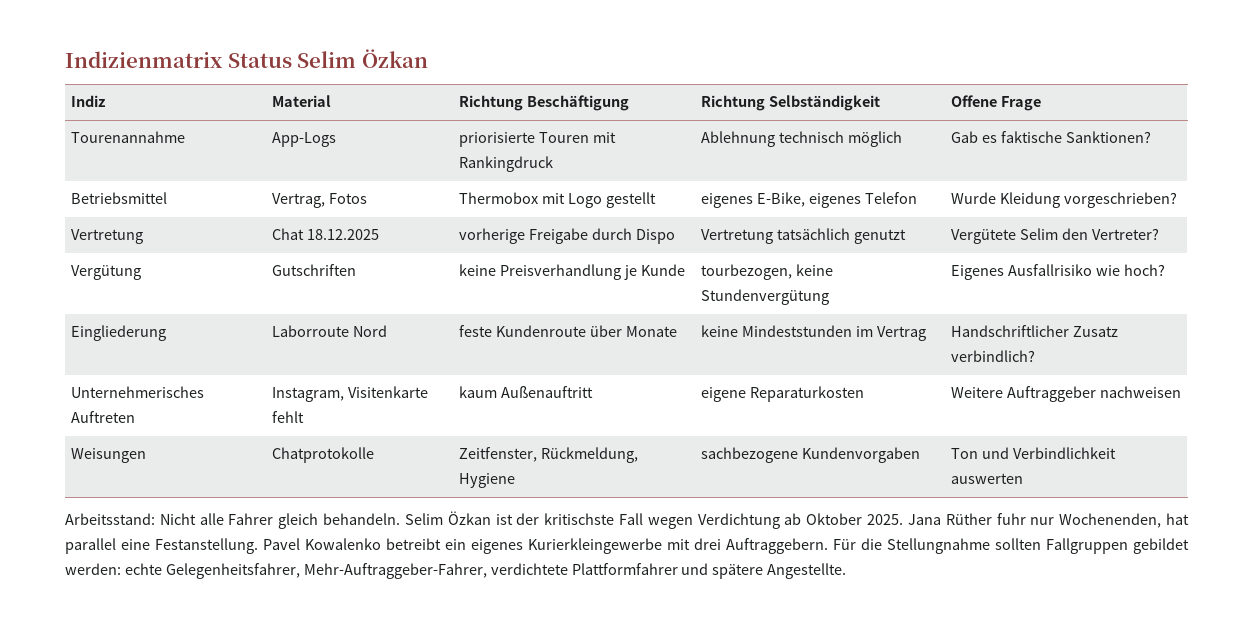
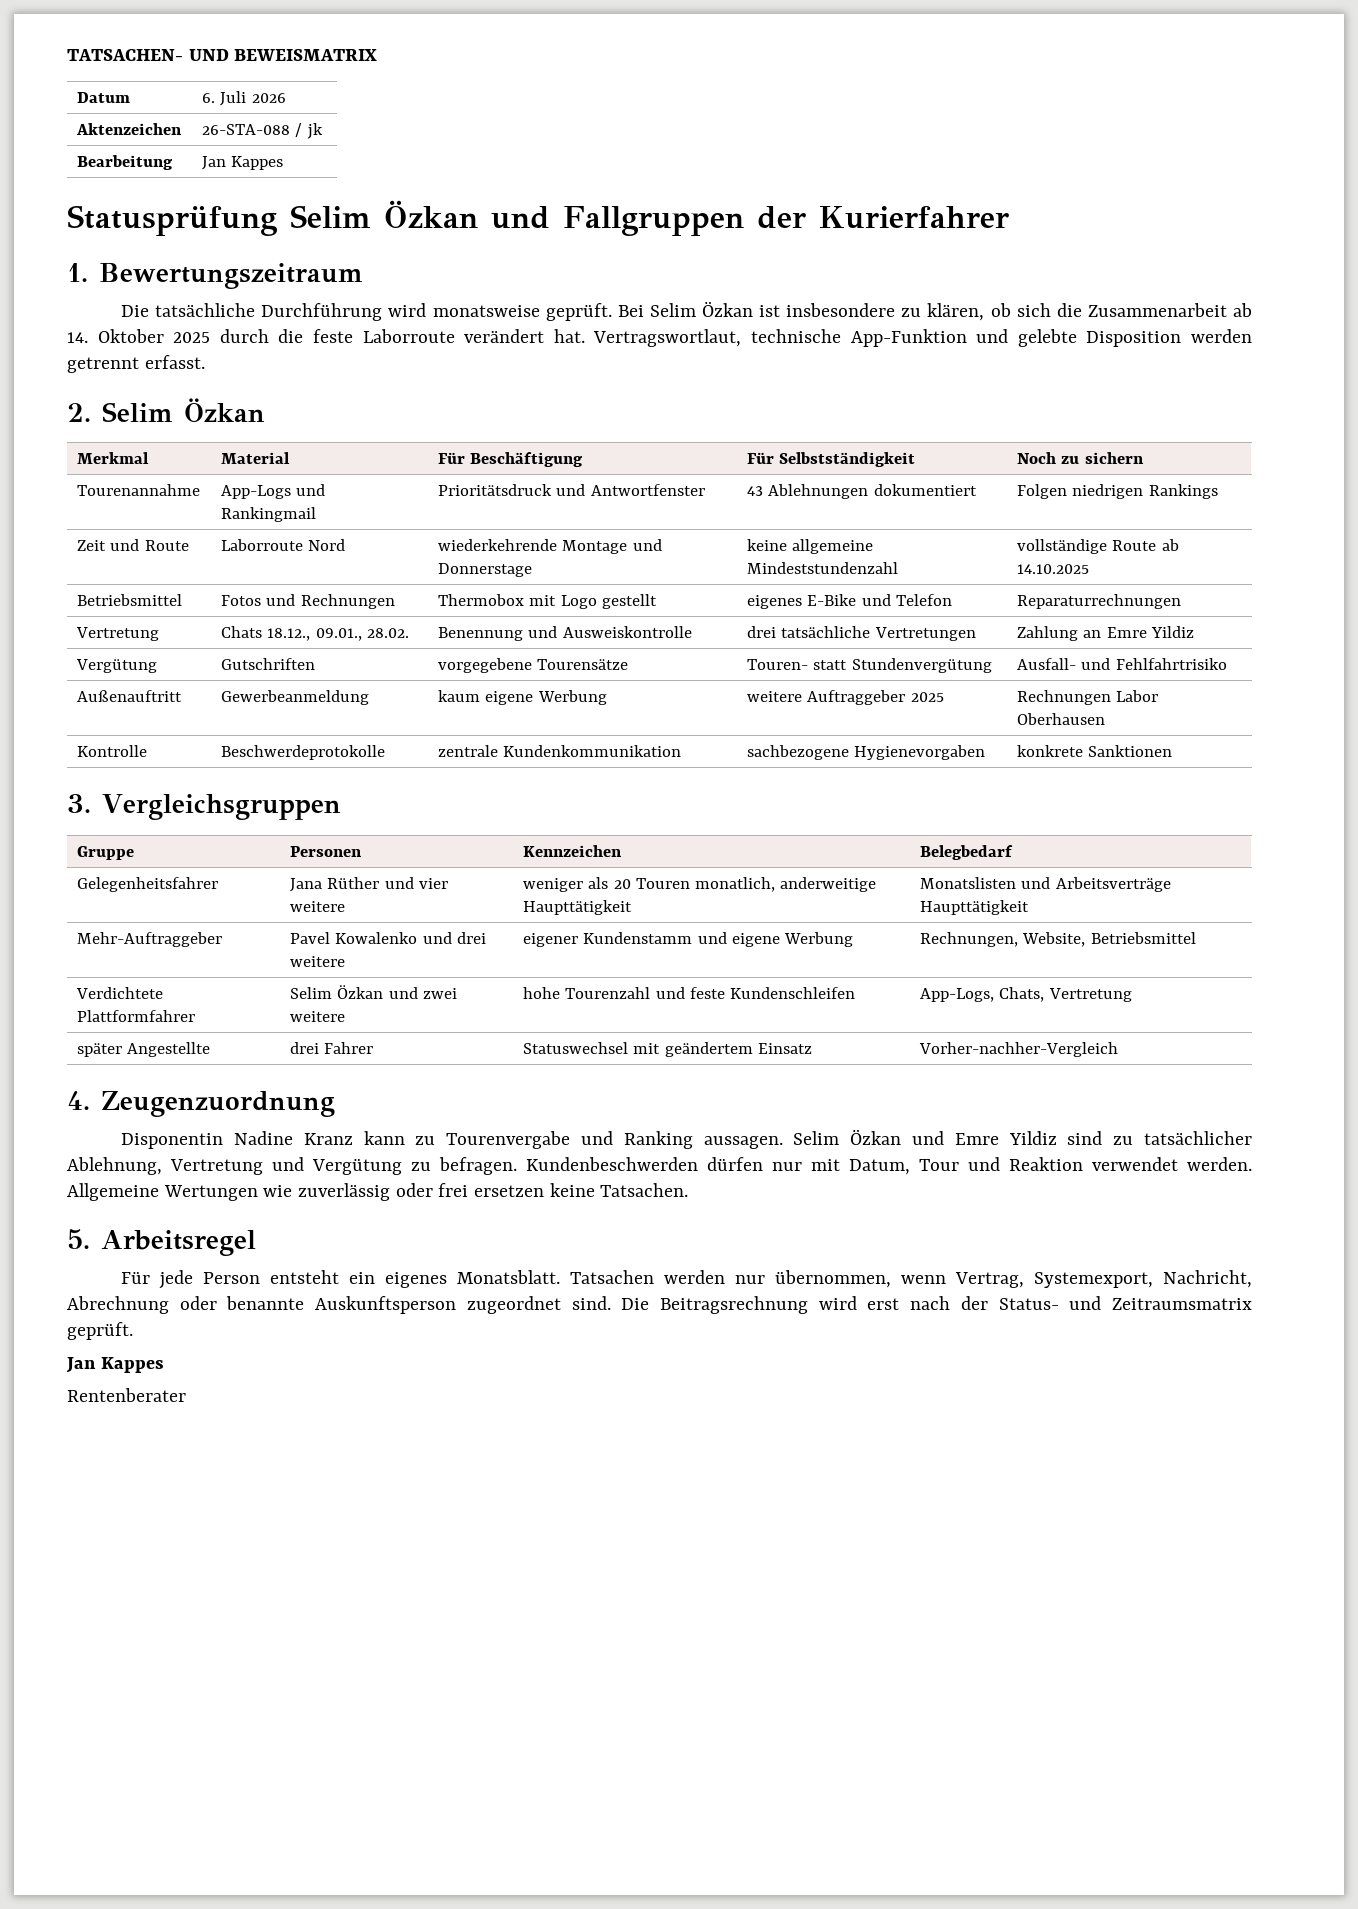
[65,51,292,68] Indizienmatrix Status -> [67,49,378,61] [77,92,131,103] [202,91,286,106] [76,123,183,135] [202,123,323,139] [77,155,174,170] [202,156,284,170] [67,200,1009,236] [67,263,363,289] [121,301,1252,321] [67,329,1252,347] [67,355,205,373] [67,403,91,422] TATSACHEN- UND BEWEISMATRIX // Datum | 6. Juli 2026 // Aktenzeichen | 26-STA-088 / jk // Bearbeitung | Jan Kappes // Statusprüfung Selim Özkan und Fallgruppen der Kurierfahrer // 1. Bewertungszeitraum // Die tatsächliche Durchführung wird monatsweise geprüft. Bei Selim Özkan ist insbesondere zu klären, ob sich die Zusammenarbeit ab 14. Oktober 2025 durch die feste Laborroute verändert hat. Vertragswortlaut, technische App-Funktion und gelebte Disposition werden getrennt erfasst. // 2.
[71,95,107,107] Indiz -> [77,452,150,464] Merkmal
[459,95,524,111] Richtung -> [438,452,466,464] Für
[701,95,881,111] [951,95,1042,111] [71,131,186,143] [272,132,337,147] [459,132,617,147] [459,156,554,172] [701,131,903,147] [951,131,1152,143] Richtung Selbständigkeit | Offene Frage // Tourenannahme | App-Logs | priorisierte Touren mit Rankingdruck | Ablehnung technisch möglich | Gab es faktische Sanktionen? -> [747,452,916,467] [1017,452,1144,464] [77,484,201,496] [221,484,326,499] [221,507,317,522] [438,484,705,496] [747,484,977,499] [1017,484,1218,499] [77,539,189,551] [221,539,346,551] [438,539,662,554] [438,563,533,577] [747,539,874,554] [747,562,899,574] [1017,539,1179,554] [1017,564,1090,574] Für Selbstständigkeit | Noch zu sichern // Tourenannahme | App-Logs und Rankingmail | Prioritätsdruck und Antwortfenster | 43 Ablehnungen dokumentiert | Folgen niedrigen Rankings // Zeit und Route | Laborroute Nord | wiederkehrende Montage und Donnerstage | keine allgemeine Mindeststundenzahl | vollständige Route ab 14.10.2025
[272,193,326,208] Vertrag, -> (183, 600) none
(368, 198) none -> [266,594,395,609] und Rechnungen
[757,192,862,208] E-Bike, eigenes -> [807,594,891,606] E-Bike und
[951,192,1178,208] [71,229,144,244] [272,228,380,240] [459,228,676,244] [701,228,907,244] [951,228,1160,244] [71,265,142,280] [272,264,357,276] [459,264,686,280] [701,264,834,280] [701,289,830,305] [951,264,1166,280] [71,325,167,341] [272,325,388,337] [459,325,678,337] [701,325,927,341] [951,325,1119,337] [951,350,1036,362] [71,386,205,398] [71,411,136,423] [272,386,429,402] [272,411,305,423] [459,386,594,398] [701,386,865,402] [951,386,1182,402] [71,448,147,463] [272,447,375,463] [459,447,639,463] [459,473,516,488] [701,447,921,463] [951,447,1117,459] [951,473,1024,484] [65,511,1189,529] [65,538,1189,554] [65,563,847,579] Wurde Kleidung vorgeschrieben? // Vertretung | Chat 18.12.2025 | vorherige Freigabe durch Dispo | Vertretung tatsächlich genutzt | Vergütete Selim den Vertreter? // Vergütung | Gutschriften | keine Preisverhandlung je Kunde | tourbezogen, keine Stundenvergütung | Eigenes Ausfallrisiko wie hoch? // Eingliederung | Laborroute Nord | feste Kundenroute über Monate | keine Mindeststunden im Vertrag | Handschriftlicher Zusatz verbindlich? // Unternehmerisches Auftreten | Instagram, Visitenkarte fehlt | kaum Außenauftritt | eigene Reparaturkosten | Weitere Auftraggeber nachweisen // Weisungen | Chatprotokolle | Zeitfenster, Rückmeldung, Hygiene | sachbezogene Kundenvorgaben | Ton und Verbindlichkeit auswerten // Arbeitsstand: Nicht alle Fahrer gleich behandeln. Selim Özkan ist der kritischste Fall wegen Verdichtung ab Oktober 2025. Jana Rüther fuhr nur Wochenenden, hat parallel eine Festanstellung. Pavel Kowalenko betreibt ein eigenes Kurierkleingewerbe mit drei Auftraggebern. Für die Stellungnahme sollten Fallgruppen gebildet werden: echte Gelegenheitsfahrer, Mehr-Auftraggeber-Fahrer, verdichtete Plattformfahrer und spätere Angestellte. -> [1017,594,1182,609] [76,627,160,641] [221,626,409,641] [438,626,692,641] [747,626,976,641] [1017,626,1194,641] [76,659,158,673] [221,658,316,670] [438,658,629,673] [747,658,992,673] [1017,658,1227,670] [77,690,183,702] [221,690,370,705] [438,690,607,705] [747,690,944,705] [1017,690,1159,705] [1017,713,1106,725] [77,745,148,757] [221,745,386,760] [438,745,682,757] [747,745,986,760] [1017,745,1173,757] [67,794,341,820] [77,846,135,860] [290,846,363,857] [523,845,623,857] [920,845,1014,860] [77,877,219,892] [290,877,448,892] [290,901,346,912] [523,877,876,892] [523,900,633,915] [920,877,1171,892] [920,900,1030,915] [77,932,223,947] [290,932,486,944] [290,956,346,967] [523,932,853,947] [920,932,1196,947] [76,987,164,999] [77,1010,196,1022] [290,985,457,999] [290,1011,346,1022] [523,987,855,999] [920,987,1132,1002] [77,1042,211,1057] [290,1042,374,1054] [523,1042,812,1057] [919,1042,1119,1057] [67,1091,335,1117] [121,1129,1253,1149] [67,1157,1252,1175] [67,1183,689,1201] [67,1229,256,1256] [121,1270,1252,1289] [67,1296,1253,1314] [67,1322,133,1340] [66,1357,164,1373] [67,1388,186,1402] Reparaturrechnungen // Vertretung | Chats 18.12., 09.01., 28.02. | Benennung und Ausweiskontrolle | drei tatsächliche Vertretungen | Zahlung an Emre Yildiz // Vergütung | Gutschriften | vorgegebene Tourensätze | Touren- statt Stundenvergütung | Ausfall- und Fehlfahrtrisiko // Außenauftritt | Gewerbeanmeldung | kaum eigene Werbung | weitere Auftraggeber 2025 | Rechnungen Labor Oberhausen // Kontrolle | Beschwerdeprotokolle | zentrale Kundenkommunikation | sachbezogene Hygienevorgaben | konkrete Sanktionen // 3. Vergleichsgruppen // Gruppe | Personen | Kennzeichen | Belegbedarf // Gelegenheitsfahrer | Jana Rüther und vier weitere | weniger als 20 Touren monatlich, anderweitige Haupttätigkeit | Monatslisten und Arbeitsverträge Haupttätigkeit // Mehr-Auftraggeber | Pavel Kowalenko und drei weitere | eigener Kundenstamm und eigene Werbung | Rechnungen, Website, Betriebsmittel // Verdichtete Plattformfahrer | Selim Özkan und zwei weitere | hohe Tourenzahl und feste Kundenschleifen | App-Logs, Chats, Vertretung // später Angestellte | drei Fahrer | Statuswechsel mit geändertem Einsatz | Vorher-nachher-Vergleich // 4. Zeugenzuordnung // Disponentin Nadine Kranz kann zu Tourenvergabe und Ranking aussagen. Selim Özkan und Emre Yildiz sind zu tatsächlicher Ablehnung, Vertretung und Vergütung zu befragen. Kundenbeschwerden dürfen nur mit Datum, Tour und Reaktion verwendet werden. Allgemeine Wertungen wie zuverlässig oder frei ersetzen keine Tatsachen. // 5. Arbeitsregel // Für jede Person entsteht ein eigenes Monatsblatt. Tatsachen werden nur übernommen, wenn Vertrag, Systemexport, Nachricht, Abrechnung oder benannte Auskunftsperson zugeordnet sind. Die Beitragsrechnung wird erst nach der Status- und Zeitraumsmatrix geprüft. // Jan Kappes // Rentenberater

